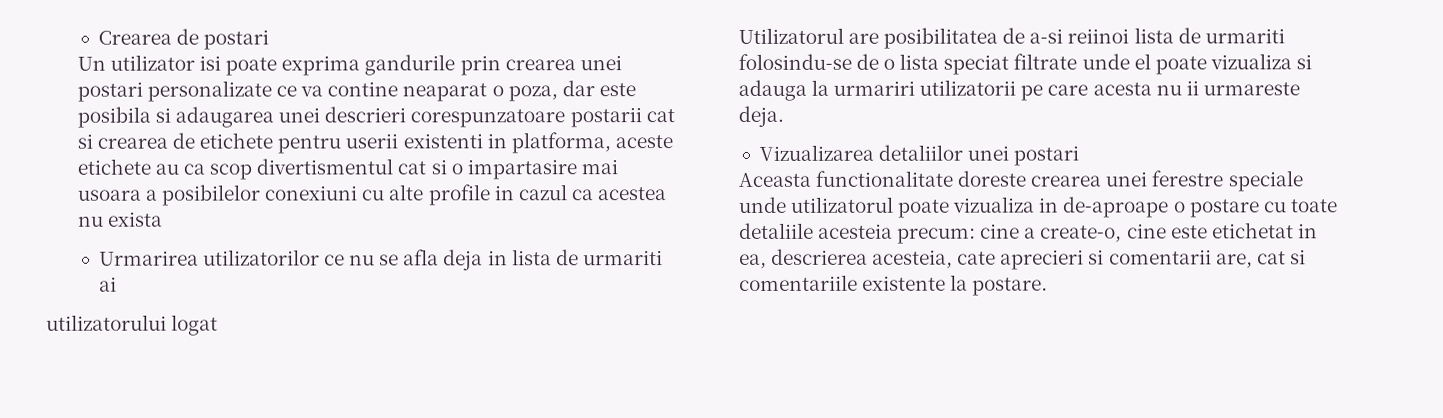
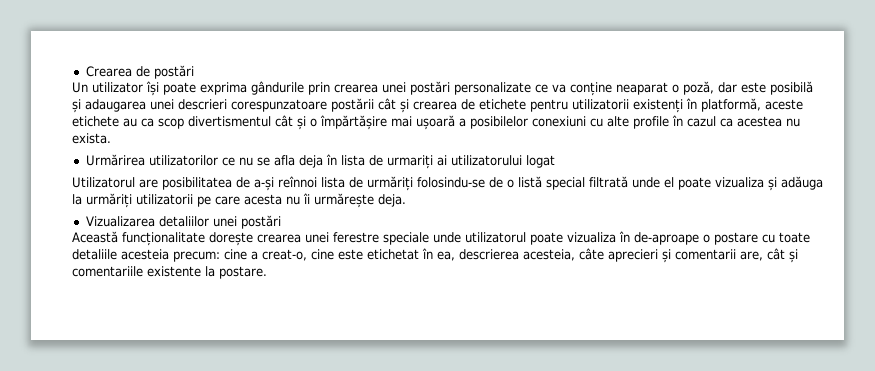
[202,29,269,50] postari -> [153,65,194,79] postări
[199,55,222,71] isi -> [145,81,159,96] își
[364,54,456,76] gandurile -> [250,81,304,95] gândurile
[76,81,143,102] postari -> [409,81,450,95] postări
[327,81,399,97] contine -> [569,82,612,96] conține
[507,85,558,102] poza, -> [682,81,714,95] poză,
[76,106,171,128] posibila si -> [769,81,813,95] [71,99,81,113] posibilă și
[569,107,675,128] [76,133,93,149] postarii cat si -> [330,98,409,113] postării cât și
[345,132,611,154] userii existenti in platforma, -> [571,98,761,113] utilizatorii existenți în platformă,
[397,159,618,180] [76,189,141,201] cat si o impartasire mai usoara -> [274,115,455,130] cât și o împărtășire mai ușoară
[493,185,514,201] in -> [671,115,683,126] în
[107,211,163,227] [98,250,199,266] exista // Urmarirea -> [71,133,111,144] [85,154,145,166] exista. // Urmărirea
[487,249,663,266] in lista de urmariti -> [325,154,433,169] în lista de urmariți
(117, 284) // -> (447, 160) none
[1029,27,1285,44] a-si reiinoi lista de urmariti -> [253,176,413,191] a-și reînnoi lista de urmăriți
[899,53,1078,75] lista speciat filtrate -> [517,176,628,190] listă special filtrată
[1296,54,1313,70] [737,79,916,101] si adauga la urmariri -> [767,176,823,191] [71,193,132,208] și adăuga la urmăriți
[1185,80,1300,96] ii urmareste -> [302,193,374,208] îi urmărește
[1013,145,1080,166] [737,170,1027,187] postari // Aceasta functionalitate doreste -> [240,215,281,229] [71,231,253,246] postări // Această funcționalitate dorește
[1038,197,1060,213] in -> [618,231,630,242] în
[1040,225,1123,243] create-o, -> [261,249,307,261] creat-o,
[1297,223,1318,239] in -> [421,248,433,259] în
[957,249,1306,270] cate aprecieri si comentarii are, cat si -> [578,248,798,263] câte aprecieri și comentarii are, cât și

